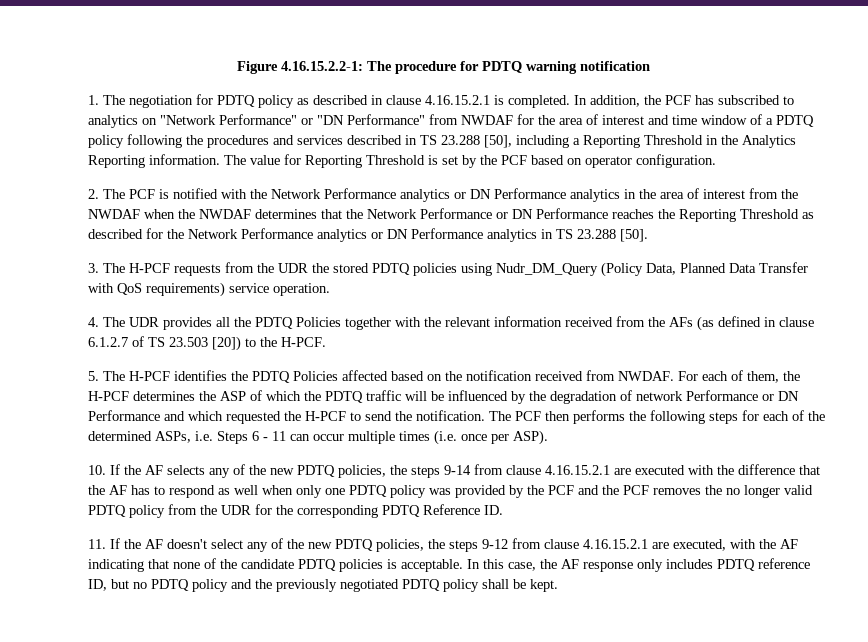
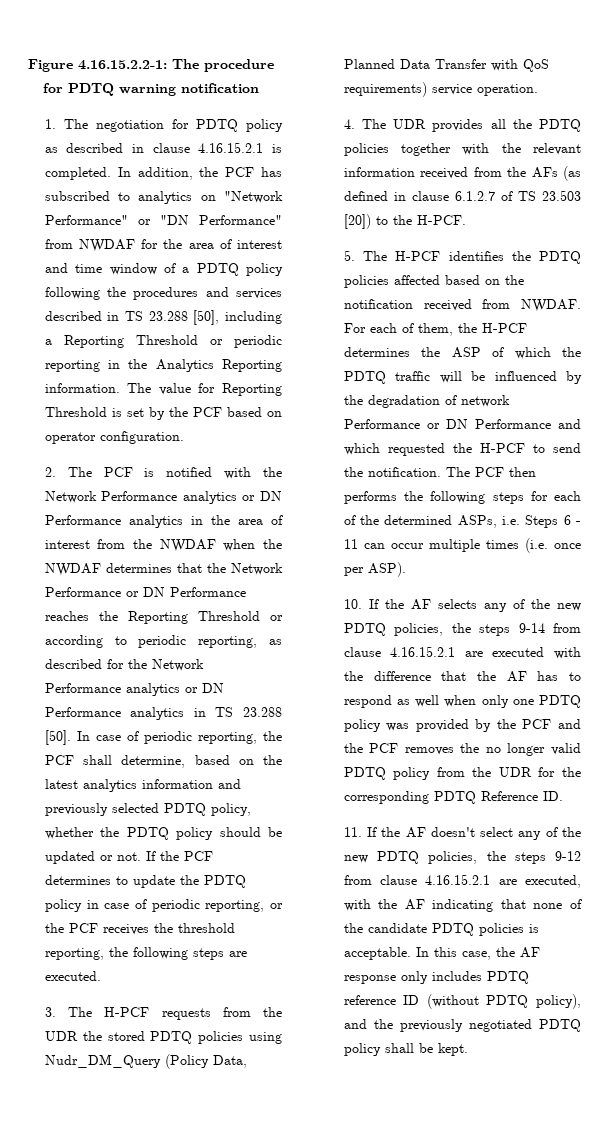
(703, 140) none -> [209,335,282,348] [44,360,100,372] or periodic reporting
(799, 214) none -> [270,615,283,621] [44,635,258,648] or according to periodic reporting,
(648, 235) none -> [76,731,282,744] [44,755,282,768] [44,779,241,792] [44,803,251,816] [44,827,283,840] [44,851,213,864] [44,875,246,888] [44,899,283,912] [44,923,235,935] [44,947,247,960] [44,971,101,981] In case of periodic reporting, the PCF shall determine, based on the latest analytics information and previously selected PDTQ policy, whether the PDTQ policy should be updated or not. If the PCF determines to update the PDTQ policy in case of periodic reporting, or the PCF receives the threshold reporting, the following steps are executed.
[295,317,341,327] Policies -> [343,143,389,156] policies
[292,371,338,381] Policies -> [343,275,389,288] policies
[87,579,228,592] ID, but no PDTQ policy -> [403,994,581,1009] ID (without PDTQ policy),

